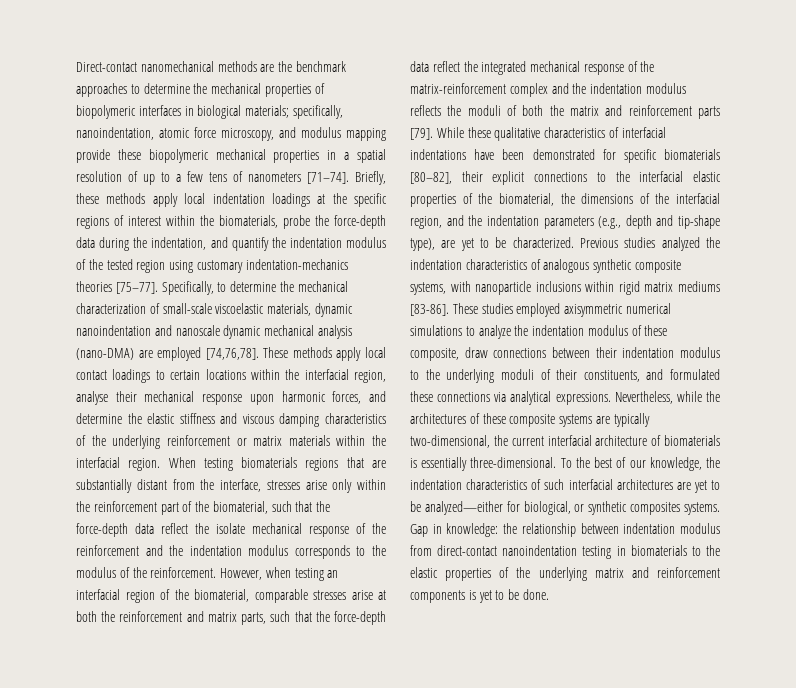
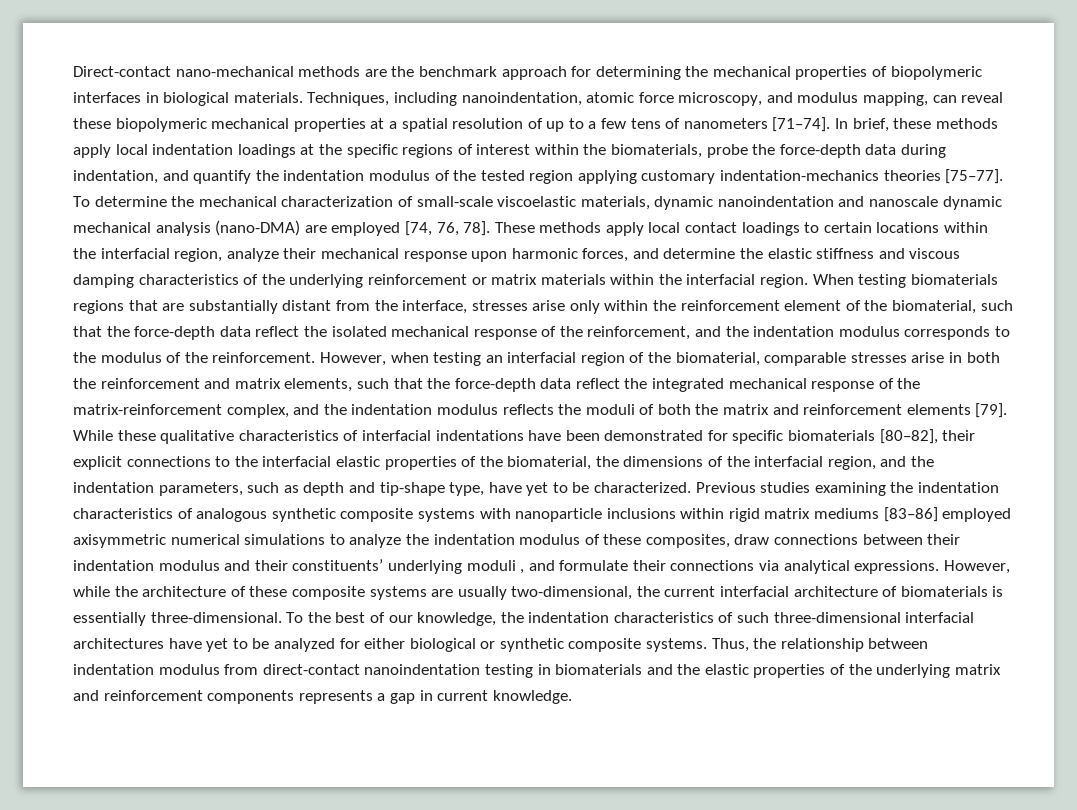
[140,61,214,72] nanomechanical -> [175,66,294,77] nano-mechanical
[76,83,190,97] approaches to determine -> [501,66,681,80] approach for determining
[245,105,343,119] materials; specifically, -> [233,92,457,106] materials. Techniques, including
[346,128,386,141] [76,149,110,163] mapping provide -> [863,92,1004,106] mapping, can reveal
[327,150,337,160] in -> [370,118,385,129] at
[355,171,386,185] Briefly, -> [835,118,889,132] In brief,
[133,237,148,248] the -> (947, 151) none
[169,260,194,273] using -> [577,170,637,184] applying
[161,281,227,295] Specifically, to -> [73,196,90,207] To
[205,348,259,360] [74,76,78]. -> [404,221,491,236] [74, 76, 78].
[76,391,108,405] analyse -> [226,248,279,262] analyze
[160,502,179,515] part -> [784,300,842,311] element
[216,523,386,537] [76,545,139,556] isolate mechanical response of the reinforcement -> [331,326,691,340] isolated mechanical response of the reinforcement,
[378,590,386,600] at -> [949,352,963,363] in
[241,612,267,625] parts, -> [284,378,353,392] elements,
[509,83,548,97] complex -> [226,404,289,418] complex,
[698,106,720,119] parts -> [906,404,971,415] elements
[543,216,622,229] parameters (e.g., -> [158,482,299,496] parameters, such as
[410,238,456,251] type), are -> [449,482,522,496] type, have
[661,237,700,251] analyzed -> [814,482,886,496] examining
[410,282,446,295] systems, -> [417,508,475,522] systems
[410,303,513,316] [83-86]. These studies -> [883,507,938,522] [83–86]
[410,348,459,361] composite, -> [645,534,730,548] composites,
[410,369,720,383] [410,391,433,402] to the underlying moduli of their constituents, and formulated these -> [224,559,666,574] and their constituents’ underlying moduli , and formulate their
[614,391,673,404] Nevertheless, -> [943,560,1010,574] However,
[410,413,466,424] architectures -> [142,586,227,597] architecture
[613,413,650,427] typically -> [457,586,507,600] usually
(565, 484) none -> [773,612,901,623] three-dimensional
[676,480,720,493] [410,501,720,515] [410,523,499,537] are yet to be analyzed—either for biological, or synthetic composites systems. Gap in knowledge: -> [168,638,749,652] have yet to be analyzed for either biological or synthetic composite systems. Thus,
[691,546,701,556] to -> [646,664,673,675] and
[468,589,549,603] is yet to be done. -> [298,690,572,704] represents a gap in current knowledge.

